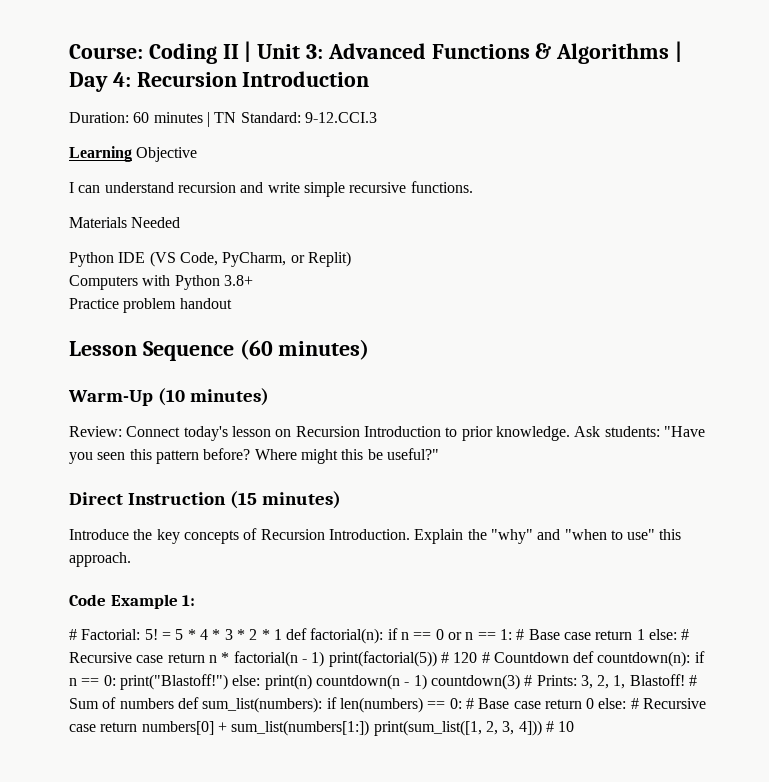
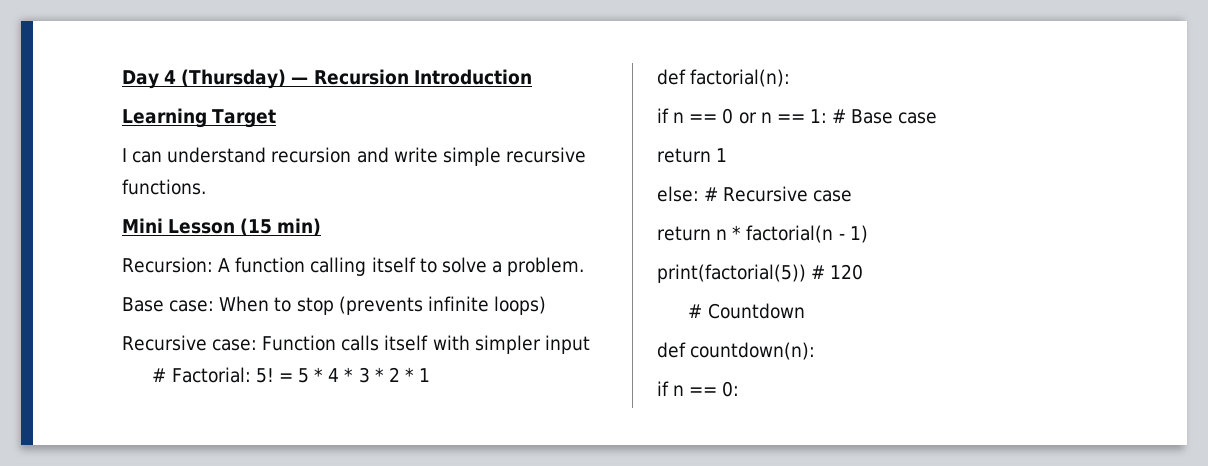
[69,41,683,64] [69,71,370,92] [69,112,377,127] Course: Coding II | Unit 3: Advanced Functions & Algorithms | Day 4: Recursion Introduction // Duration: 60 minutes | TN Standard: 9-12.CCI.3 -> [122,69,532,89] Day 4 (Thursday) — Recursion Introduction
[136,147,198,162] Objective -> [212,109,277,128] Target
[69,217,181,228] [69,251,351,267] [69,275,253,290] [69,298,232,313] [69,339,370,361] [68,388,270,406] [69,426,705,441] [69,448,439,464] [69,491,342,509] [69,528,682,544] [69,552,131,567] [69,594,196,609] Materials Needed // Python IDE (VS Code, PyCharm, or Replit) // Computers with Python 3.8+ // Practice problem handout // Lesson Sequence (60 minutes) // Warm-Up (10 minutes) // Review: Connect today's lesson on Recursion Introduction to prior knowledge. Ask students: "Have you seen this pattern before? Where might this be useful?" // Direct Instruction (15 minutes) // Introduce the key concepts of Recursion Introduction. Explain the "why" and "when to use" this approach. // Code Example 1: -> [122,218,322,236] [122,257,585,276] [122,296,546,315] [122,335,590,354] Mini Lesson (15 min) // Recursion: A function calling itself to solve a problem. // Base case: When to stop (prevents infinite loops) // Recursive case: Function calls itself with simpler input
(282, 634) none -> (431, 375) //
(384, 636) none -> (791, 78) //
(591, 636) none -> (938, 118) //
[648,629,690,640] [69,652,164,663] else: # Recursive case -> [657,186,853,202] // else: # Recursive case //
(325, 659) none -> (868, 234) //
(478, 657) none -> (864, 272) //
(569, 657) none -> (805, 311) //
(691, 659) none -> (816, 351) //
[119,674,698,690] [69,697,707,713] [69,720,575,736] print("Blastoff!") else: print(n) countdown(n - 1) countdown(3) # Prints: 3, 2, 1, Blastoff! # Sum of numbers def sum_list(numbers): if len(numbers) == 0: # Base case return 0 else: # Recursive case return numbers[0] + sum_list(numbers[1:]) print(sum_list([1, 2, 3, 4])) # 10 -> (740, 389) none

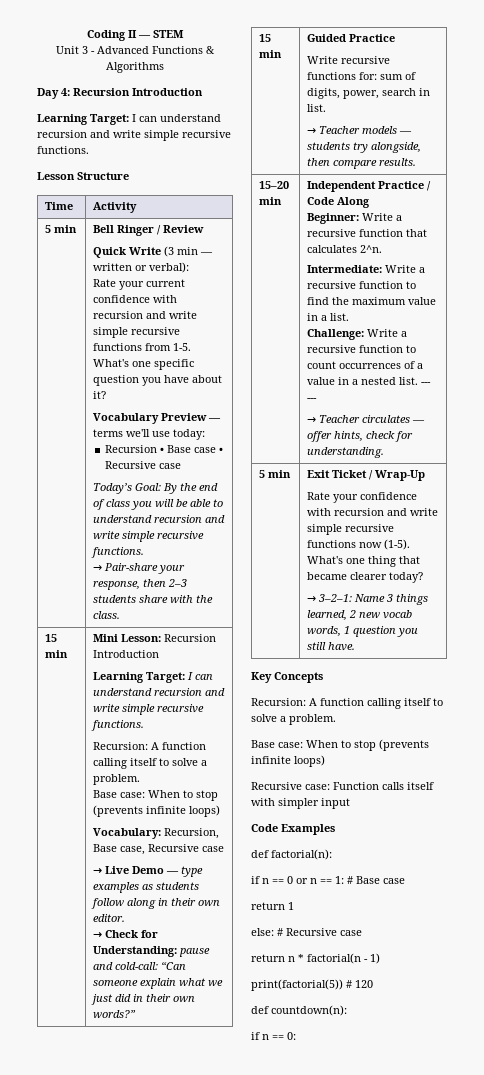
[122,69,532,89] [122,108,277,128] [122,147,586,166] [122,179,206,195] [122,218,322,236] Day 4 (Thursday) — Recursion Introduction // Learning Target // I can understand recursion and write simple recursive functions. // Mini Lesson (15 min) -> [87,30,184,41] [56,46,215,54] [106,62,164,73] [37,88,203,99] [37,114,221,125] [37,130,231,141] [37,146,89,154] [37,172,129,180] [45,202,74,210] [93,202,138,213] [45,225,78,233] [93,225,205,236] [93,246,214,258] [93,262,190,273] [93,279,186,290] [93,295,178,303] [93,311,198,319] [93,327,181,338] [93,343,192,351] [93,359,195,370] [93,375,223,386] [93,391,107,399] [93,413,222,424] [93,429,206,440] [105,445,224,453] [105,461,182,469] [93,483,219,494] [93,499,224,510] [93,515,226,523] [93,531,205,542] [91,547,145,558] [93,563,186,574] [93,579,188,590] [93,595,214,603] [93,611,121,619] [45,634,58,642] [45,650,69,658] [93,634,217,642] [93,650,160,658] [93,672,214,683] [93,688,226,696] [93,704,205,715] [91,720,145,731] [93,742,207,750] [93,758,208,769] [93,774,141,785] [93,790,219,801] [93,805,221,817] [93,828,220,839] [93,844,225,855] [93,866,204,877] [93,882,200,893] [91,898,221,909] [93,914,126,922] [93,930,159,938] [93,946,211,957] [93,961,187,970] [93,978,224,989] [91,994,196,1005] [93,1010,137,1018] [259,34,272,42] [259,50,283,58] [307,34,396,42] [307,56,391,64] [307,72,417,80] [307,88,431,99] [307,104,327,112] [307,126,413,134] [307,142,422,153] [307,158,417,169] [259,181,290,189] [259,197,283,205] [307,181,432,192] [307,197,371,208] [307,213,403,224] [307,229,428,237] [307,245,383,253] [307,265,426,273] [307,281,417,289] [307,297,437,305] [307,313,350,321] [307,329,408,340] [307,345,417,353] [307,361,424,369] [307,377,432,385] [307,398,318,401] [307,415,426,423] [307,431,414,442] [307,447,385,458] [259,470,292,478] [307,470,426,481] [307,492,418,503] [307,508,439,516] [307,524,395,535] [307,539,411,550] [307,556,421,567] [307,572,424,583] [307,594,429,605] [307,610,413,621] [307,626,419,637] [307,642,356,651] [251,672,323,683] Coding II — STEM // Unit 3 - Advanced Functions & Algorithms // Day 4: Recursion Introduction // Learning Target: I can understand recursion and write simple recursive functions. // Lesson Structure // Time | Activity // 5 min | Bell Ringer / Review // Quick Write (3 min — written or verbal): // Rate your current confidence with recursion and write simple recursive functions from 1-5. What's one specific question you have about it? // Vocabulary Preview — terms we'll use today: // Recursion • Base case • Recursive case // Today’s Goal: By the end of class you will be able to understand recursion and write simple recursive functions. // → Pair-share your response, then 2–3 students share with the class. // 15 min | Mini Lesson: Recursion Introduction // Learning Target: I can understand recursion and write simple recursive functions. // Recursion: A function calling itself to solve a problem. // Base case: When to stop (prevents infinite loops) // Vocabulary: Recursion, Base case, Recursive case // → Live Demo — type examples as students follow along in their own editor. // → Check for Understanding: pause and cold-call: “Can someone explain what we just did in their own words?” // 15 min | Guided Practice // Write recursive functions for: sum of digits, power, search in list. // → Teacher models — students try alongside, then compare results. // 15–20 min | Independent Practice / Code Along // Beginner: Write a recursive function that calculates 2^n. // Intermediate: Write a recursive function to find the maximum value in a list. // Challenge: Write a recursive function to count occurrences of a value in a nested list. --- --- // → Teacher circulates — offer hints, check for understanding. // 5 min | Exit Ticket / Wrap-Up // Rate your confidence with recursion and write simple recursive functions now (1-5). What's one thing that became clearer today? // → 3–2–1: Name 3 things learned, 2 new vocab words, 1 question you still have. // Key Concepts
[152,367,431,383] # Factorial: 5! = 5 * 4 * 3 * 2 * 1 -> [251,824,335,835] Code Examples
[688,303,805,319] // # Countdown -> (373, 984) none

